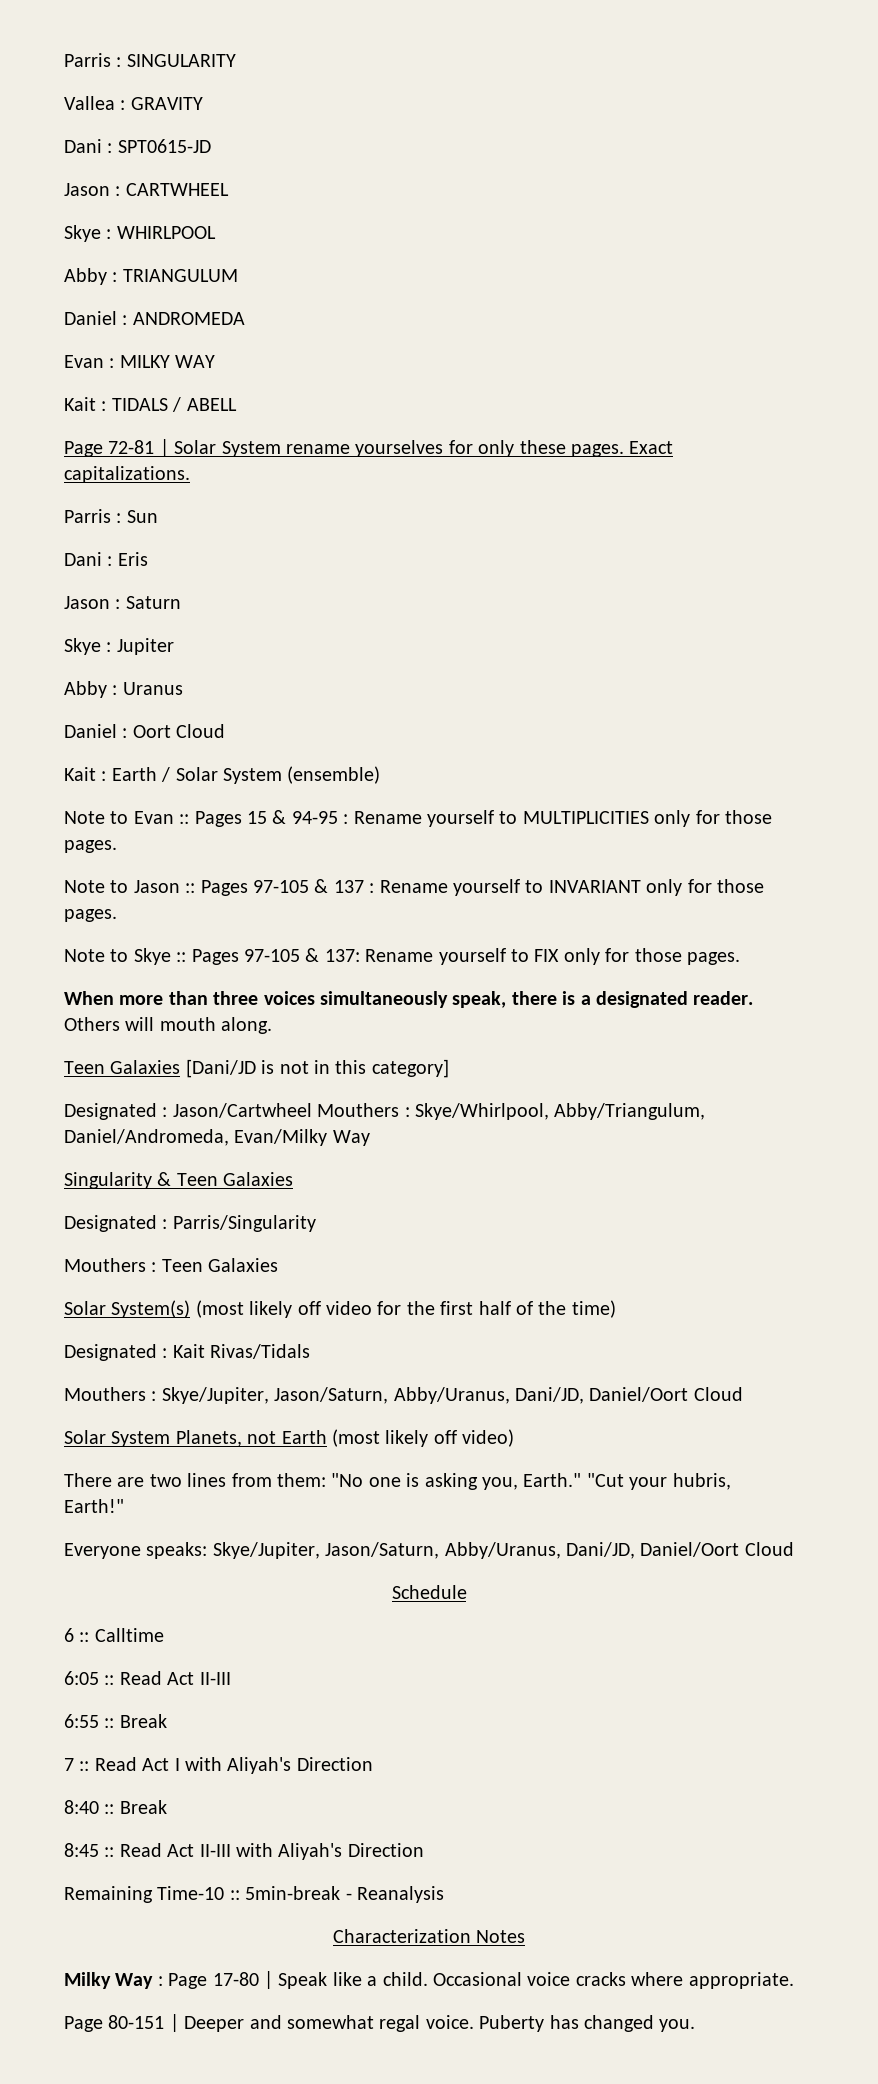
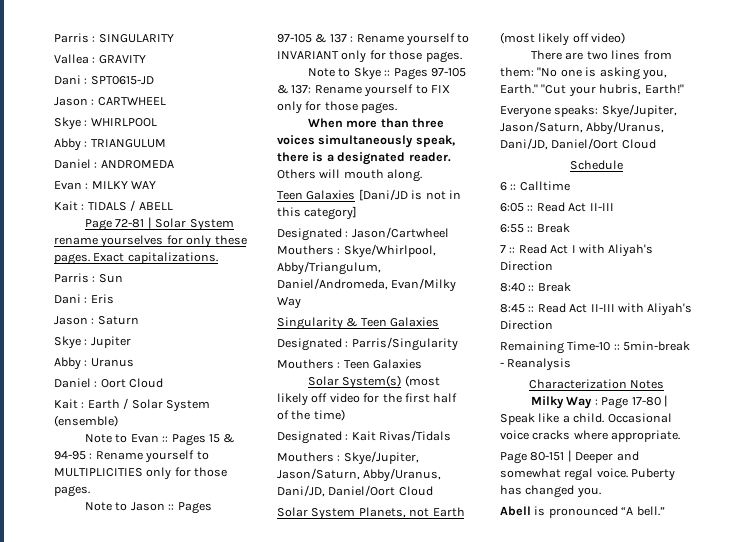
(696, 2025) none -> [500,506,665,518] // Abell is pronounced “A bell.”

